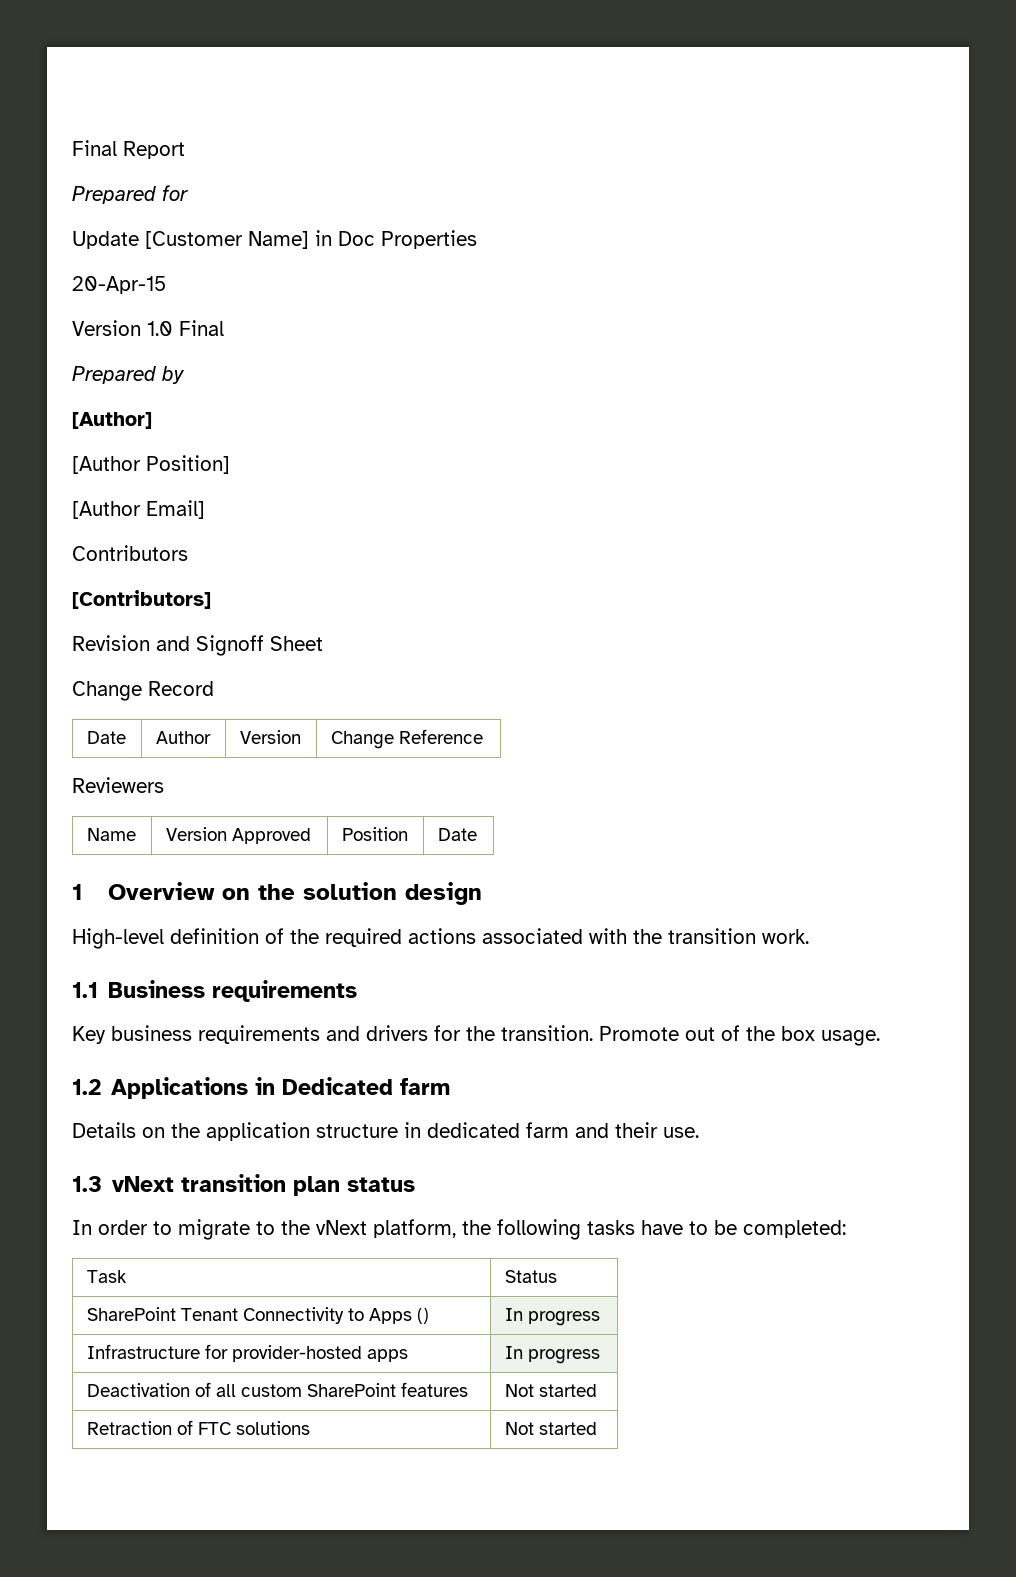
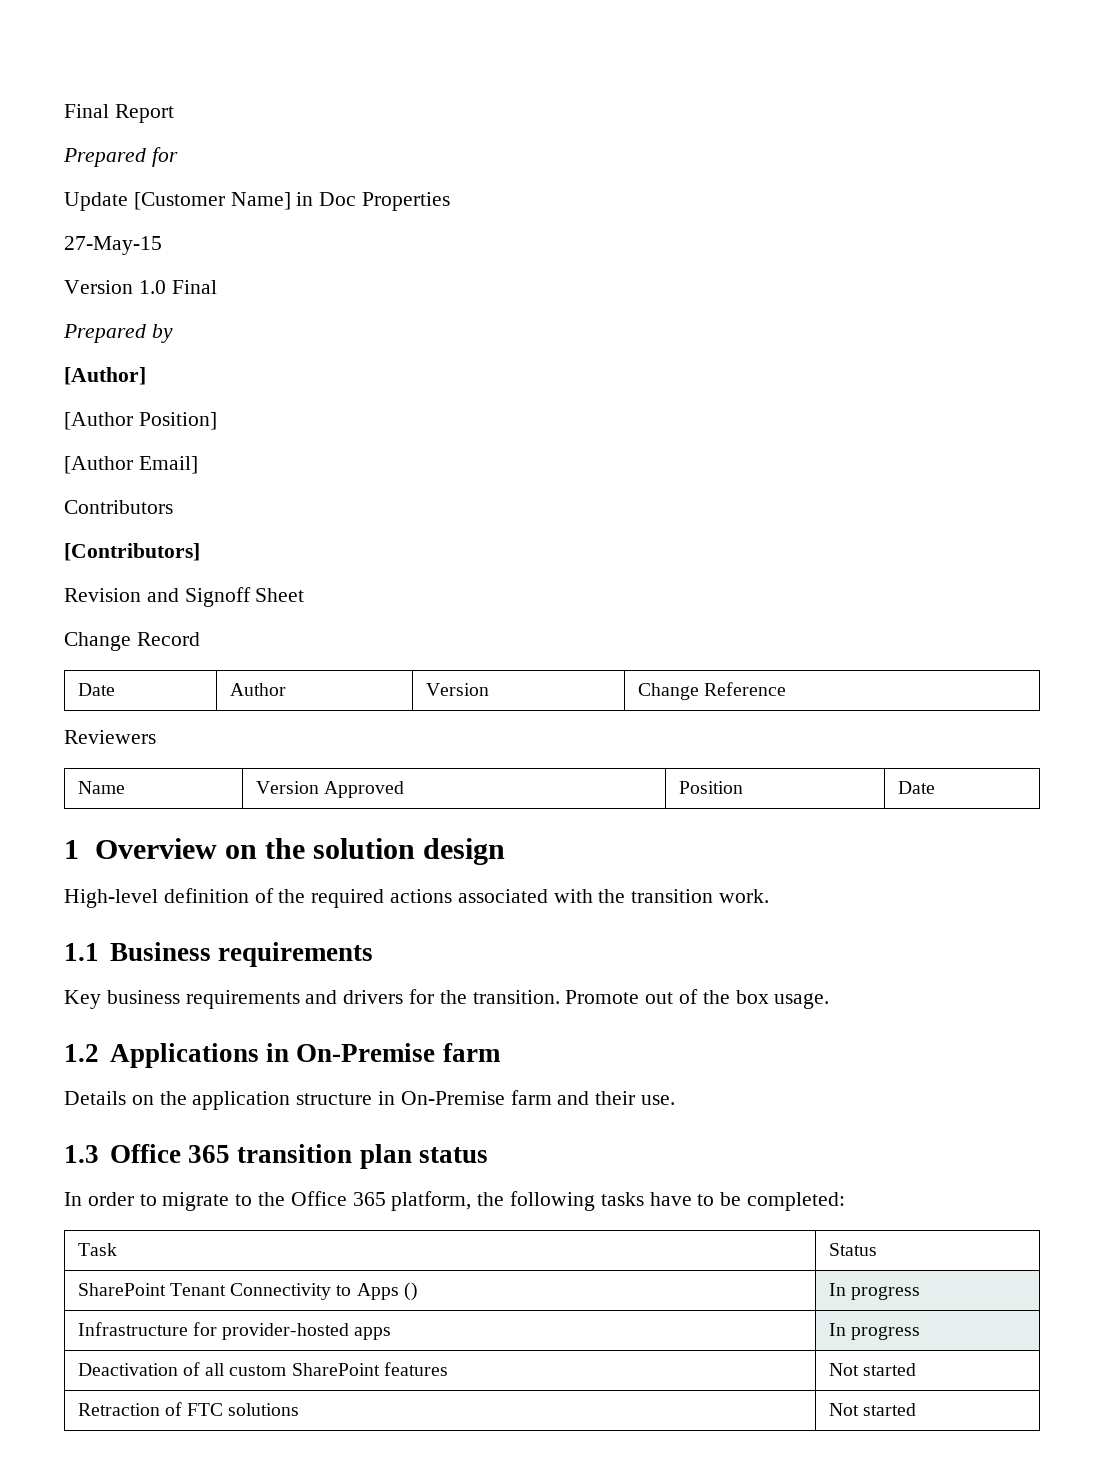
[72,276,166,294] 20-Apr-15 -> [64,236,162,255] 27-May-15
[282,1077,394,1095] Dedicated -> [296,1043,436,1062] On-Premise
[427,1122,520,1138] dedicated -> [400,1091,505,1105] On-Premise
[112,1176,175,1192] vNext -> [109,1144,231,1163] Office 365
[316,1220,367,1235] vNext -> [290,1191,386,1206] Office 365

